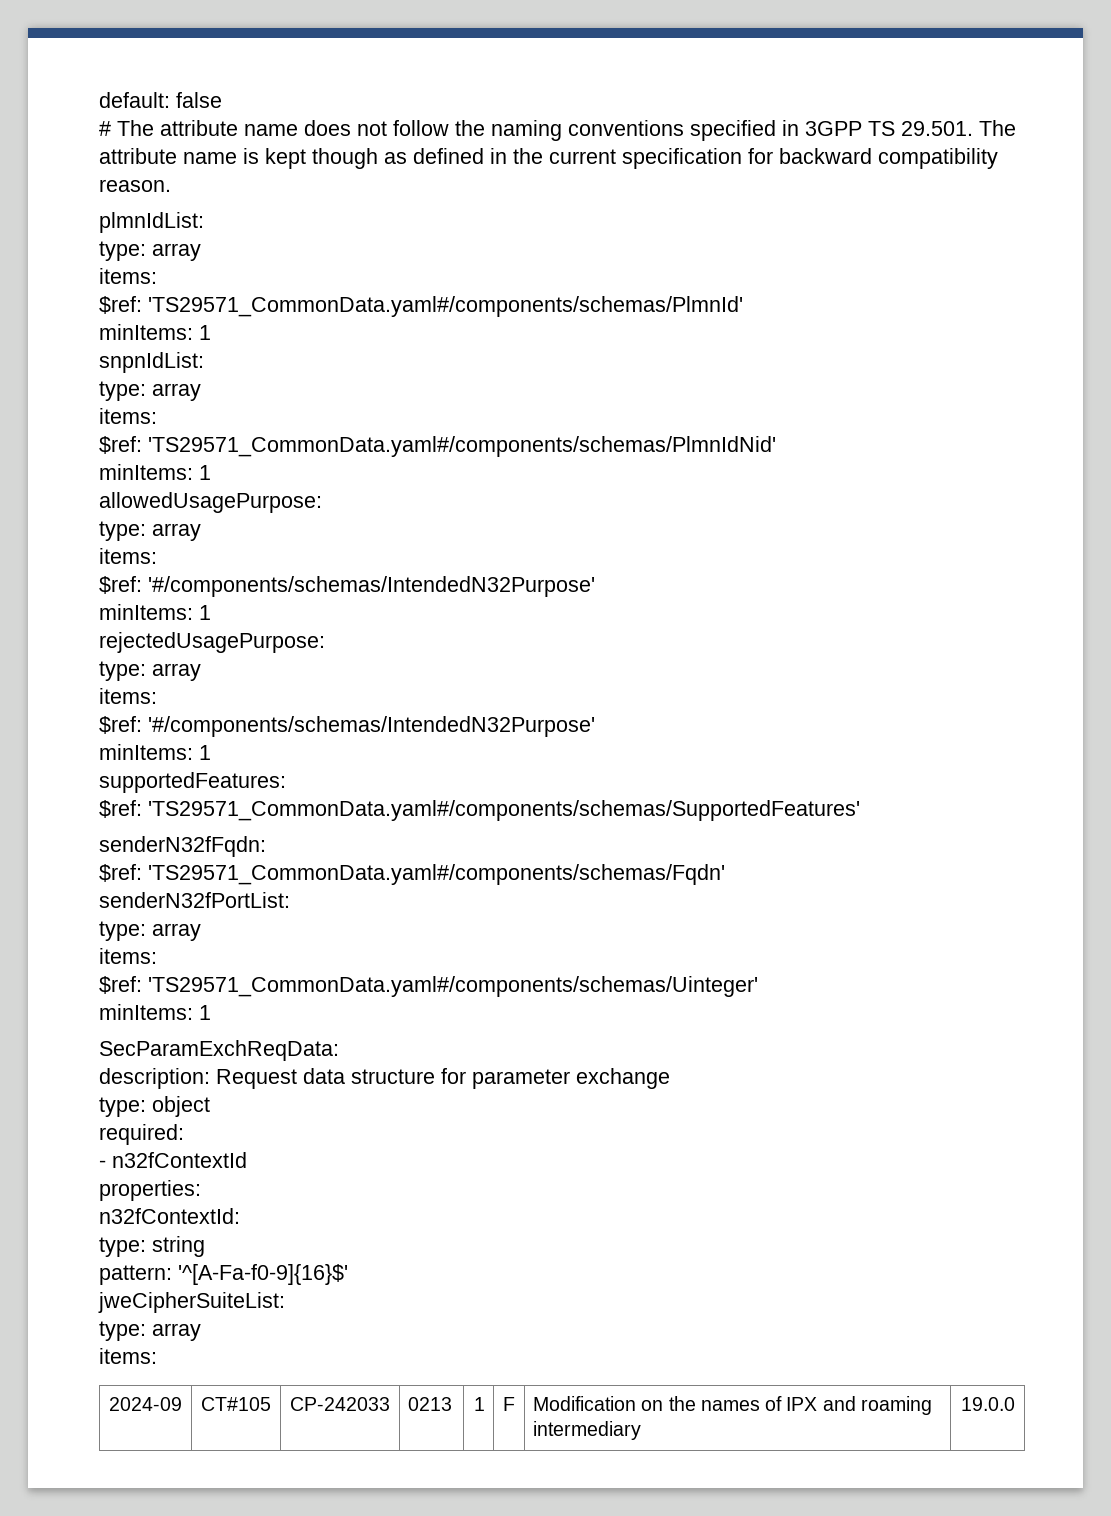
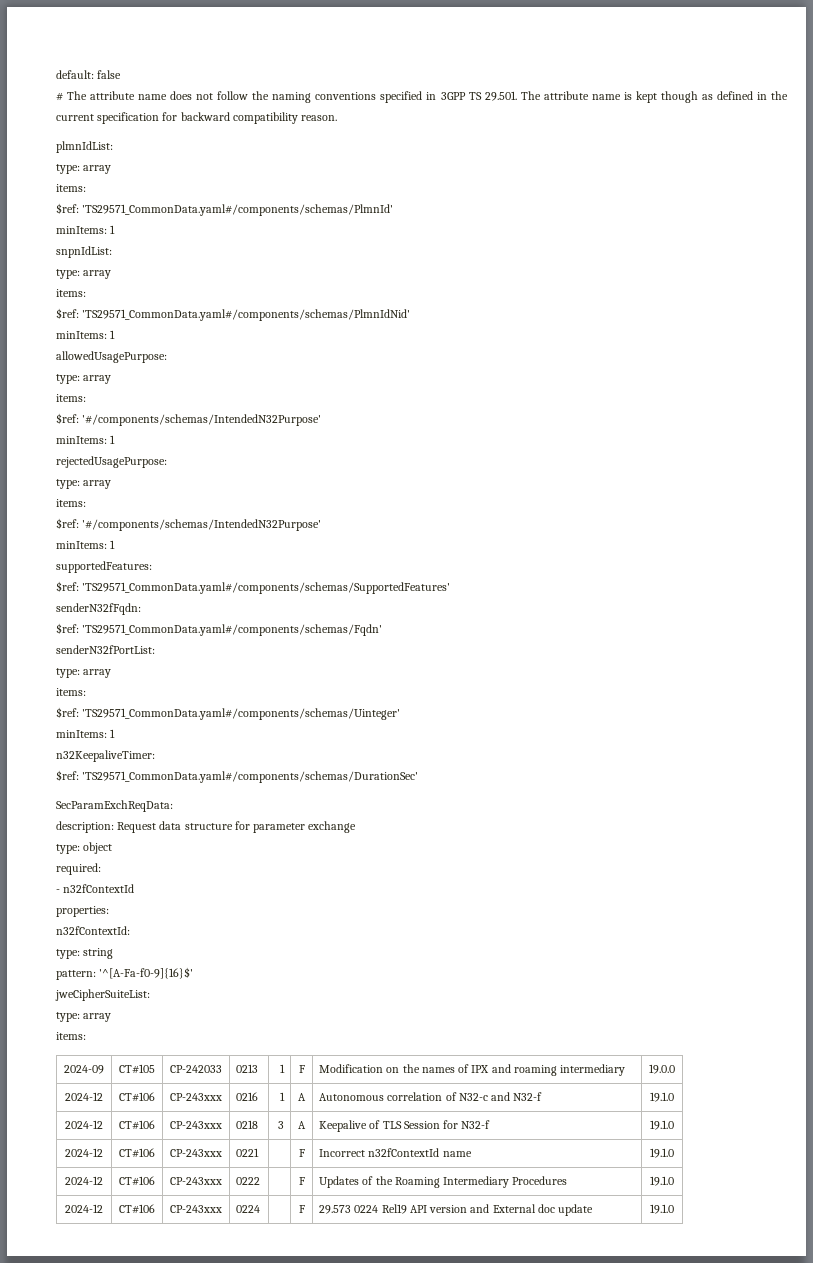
(211, 1012) none -> [56,750,155,762] [56,770,419,783] // n32KeepaliveTimer: // $ref: 'TS29571_CommonData.yaml#/components/schemas/DurationSec'
(1015, 1404) none -> [65,1092,103,1101] [119,1092,155,1102] [170,1093,222,1101] [236,1092,259,1101] [279,1092,285,1101] [298,1093,306,1101] [319,1092,543,1101] [650,1092,674,1102] [65,1120,103,1129] [119,1120,155,1130] [170,1121,222,1129] [236,1120,259,1129] [277,1121,284,1129] [298,1121,306,1129] [319,1120,491,1132] [650,1120,674,1130] [65,1148,103,1157] [119,1148,155,1158] [170,1149,222,1157] [236,1148,260,1157] [298,1149,305,1157] [319,1148,472,1157] [650,1148,674,1158] [65,1176,103,1185] [119,1176,155,1186] [170,1177,222,1185] [236,1177,261,1185] [298,1177,305,1185] [319,1176,568,1188] [650,1176,674,1186] [65,1204,103,1213] [119,1204,155,1214] [170,1205,222,1213] [236,1205,261,1213] [298,1205,305,1213] [319,1204,594,1216] [650,1204,674,1214] // 2024-12 | CT#106 | CP-243xxx | 0216 | 1 | A | Autonomous correlation of N32-c and N32-f | 19.1.0 // 2024-12 | CT#106 | CP-243xxx | 0218 | 3 | A | Keepalive of TLS Session for N32-f | 19.1.0 // 2024-12 | CT#106 | CP-243xxx | 0221 | | F | Incorrect n32fContextId name | 19.1.0 // 2024-12 | CT#106 | CP-243xxx | 0222 | | F | Updates of the Roaming Intermediary Procedures | 19.1.0 // 2024-12 | CT#106 | CP-243xxx | 0224 | | F | 29.573 0224 Rel19 API version and External doc update | 19.1.0

